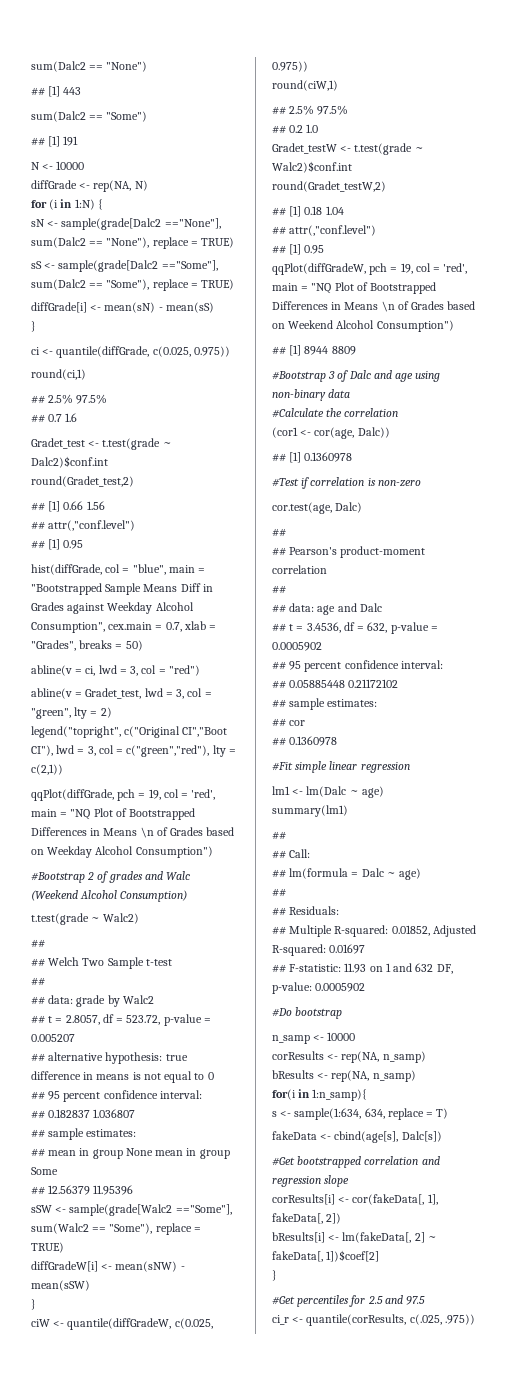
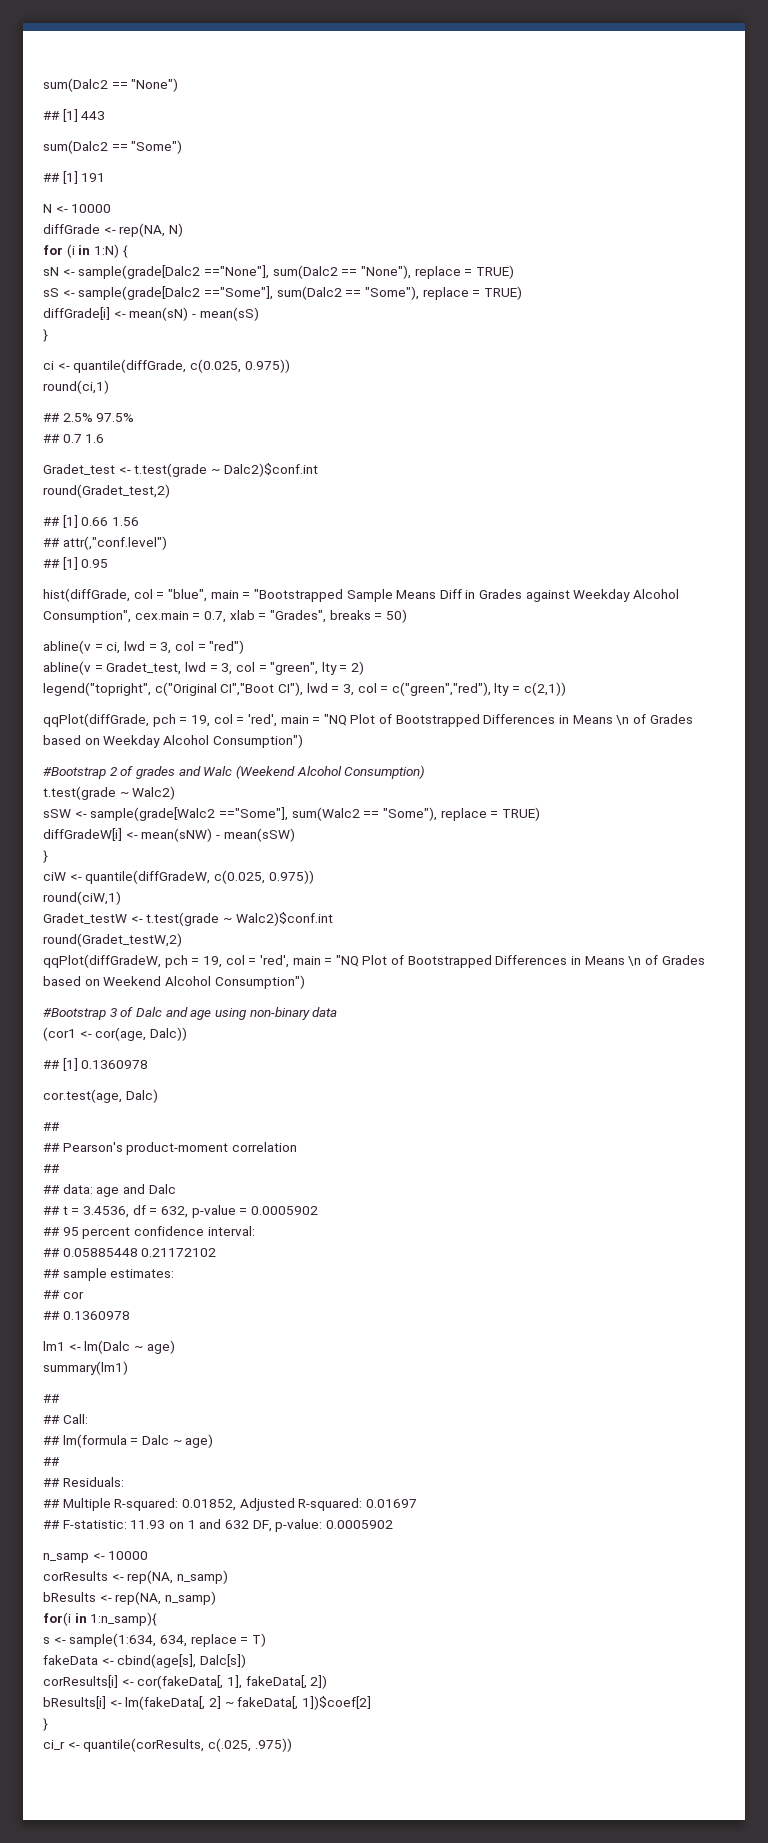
[31,939,45,948] [31,957,172,969] [31,977,45,986] [31,995,154,1007] [31,1014,211,1026] [31,1034,75,1042] [31,1052,188,1064] [31,1071,214,1083] [31,1090,202,1102] [31,1109,136,1119] [31,1128,137,1140] [31,1148,230,1159] [31,1167,58,1175] [31,1185,134,1195] // ## // ## Welch Two Sample t-test // ## // ## data: grade by Walc2 // ## t = 2.8057, df = 523.72, p-value = 0.005207 // ## alternative hypothesis: true difference in means is not equal to 0 // ## 95 percent confidence interval: // ## 0.182837 1.036807 // ## sample estimates: // ## mean in group None mean in group Some // ## 12.56379 11.95396 -> (176, 793) none
[272,105,349,115] [272,124,319,134] // ## 2.5% 97.5% // ## 0.2 1.0 -> (121, 898) none
[272,206,344,217] [272,225,377,236] [272,244,325,255] // ## [1] 0.18 1.04 // ## attr(,"conf.level") // ## [1] 0.95 -> (182, 940) none
[272,345,356,356] // ## [1] 8944 8809 -> (305, 982) none
[272,408,399,418] // #Calculate the correlation -> (338, 1012) none
[272,477,421,489] // #Test if correlation is non-zero -> (149, 1064) none
[272,761,410,773] // #Fit simple linear regression -> (130, 1315) none
[272,1007,343,1019] // #Do bootstrap -> (393, 1524) none
[272,1156,440,1168] [272,1175,350,1187] // #Get bootstrapped correlation and regression slope -> (246, 1661) none
[272,1295,426,1307] // #Get percentiles for 2.5 and 97.5 -> (48, 1724) none

